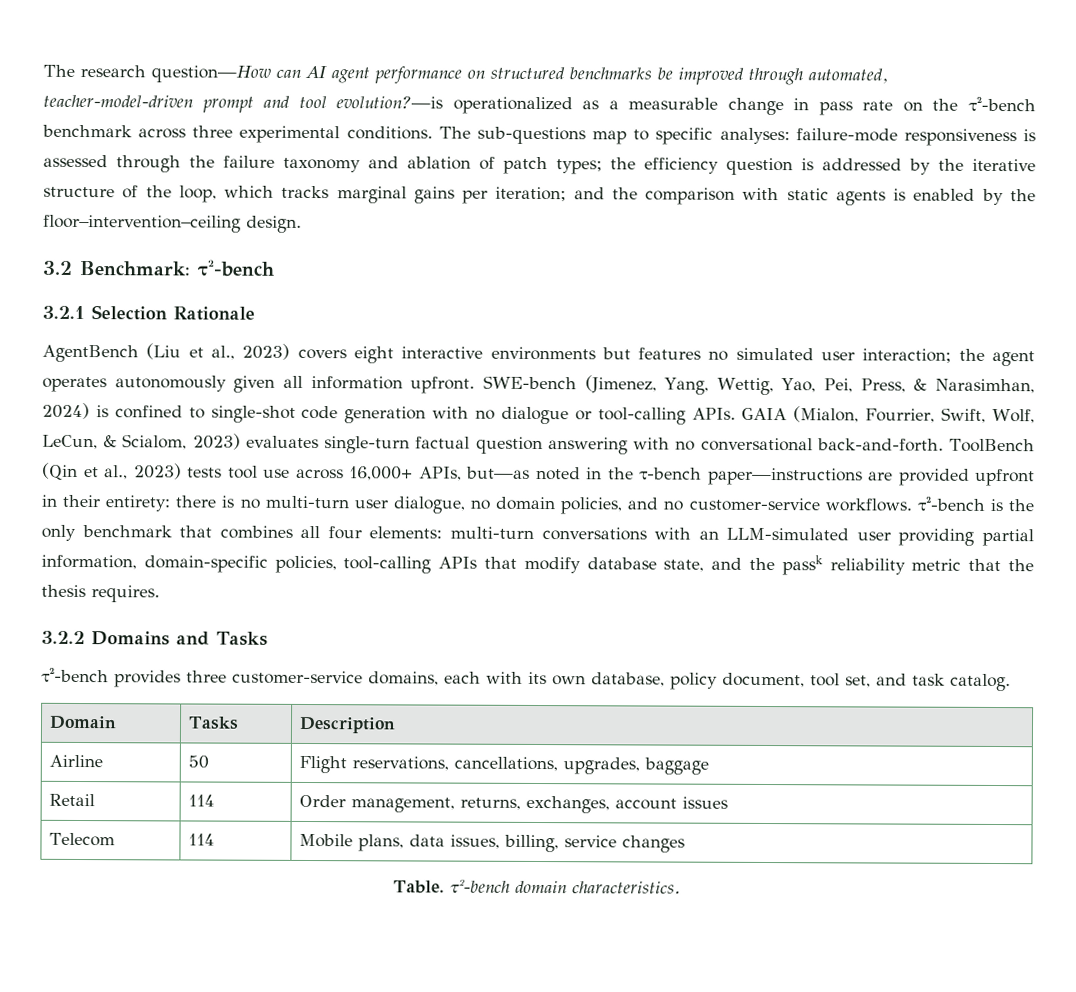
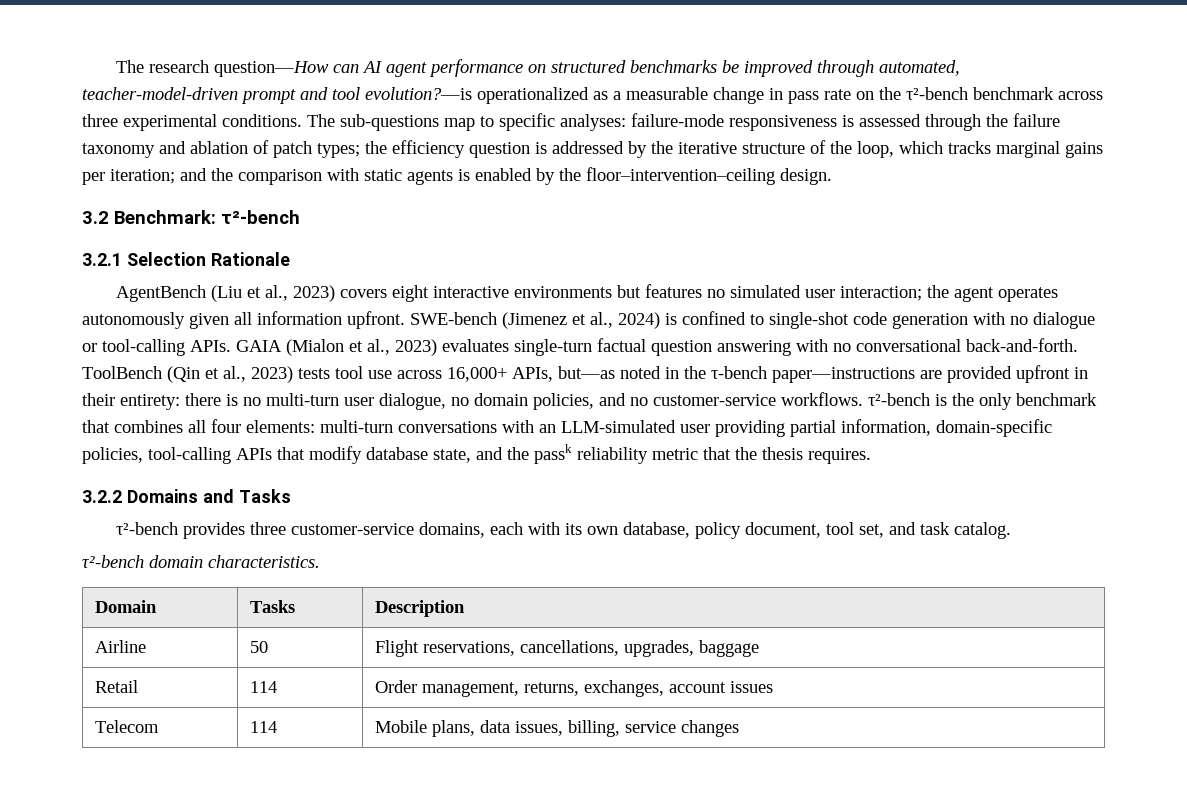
[584,375,1036,396] (Jimenez, Yang, Wettig, Yao, Pei, Press, & Narasimhan, -> [502,312,613,329] (Jimenez et al.,
[793,406,1036,424] [42,434,188,450] (Mialon, Fourrier, Swift, Wolf, LeCun, & Scialom, -> [286,339,390,356] (Mialon et al.,
(1011, 682) none -> [82,555,320,568] // τ²-bench domain characteristics.
[392,879,681,894] // Table. τ²-bench domain characteristics. -> (740, 728) none

